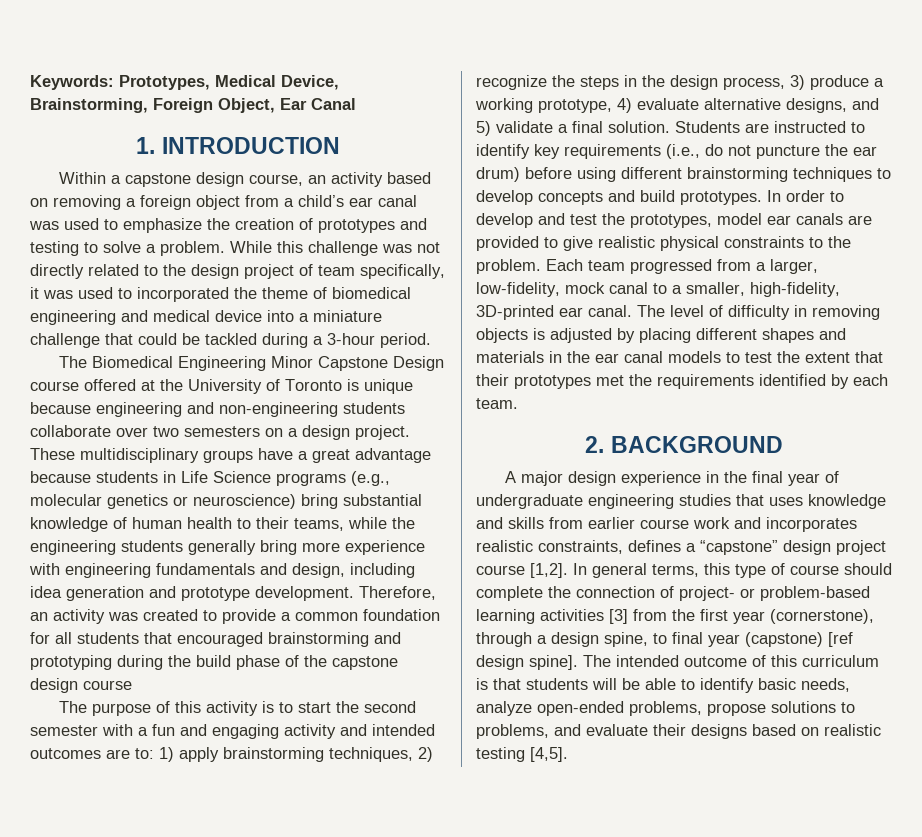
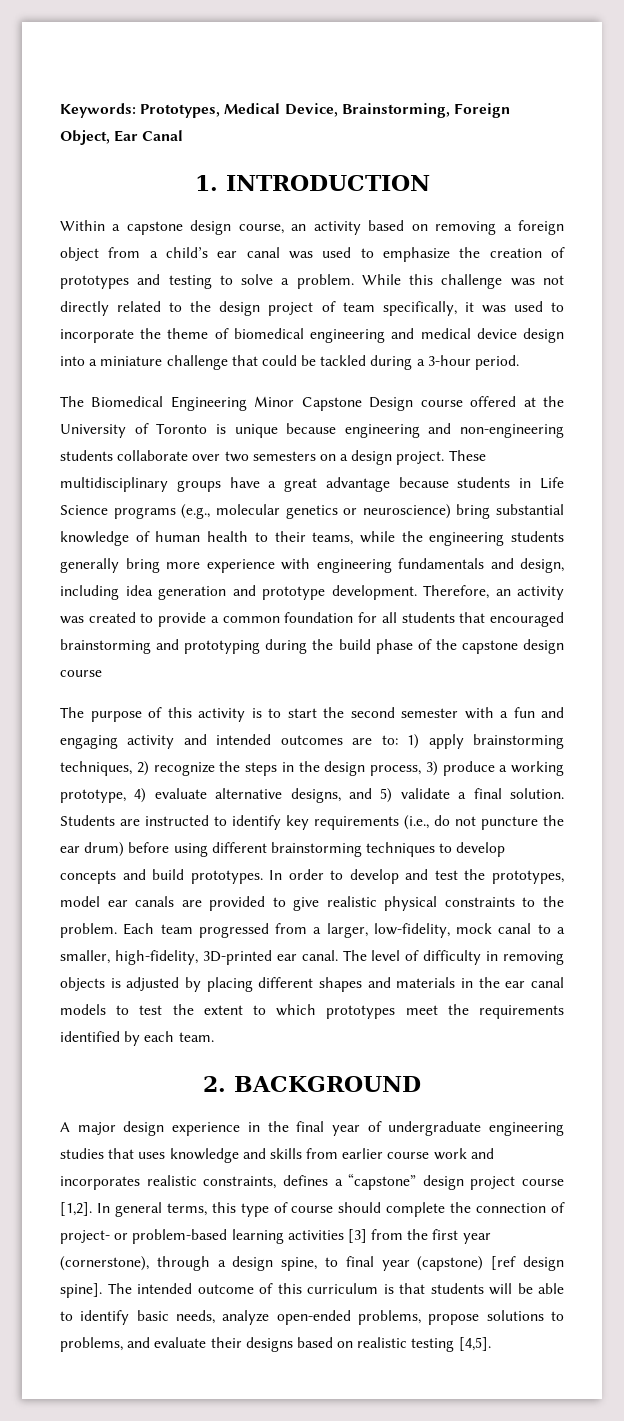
[137,287,229,302] incorporated -> [60,329,134,343] incorporate
(262, 316) none -> [523,328,564,343] design
[855,351,883,363] [476,374,624,389] that their prototypes met -> [253,1004,438,1019] to which prototypes meet

